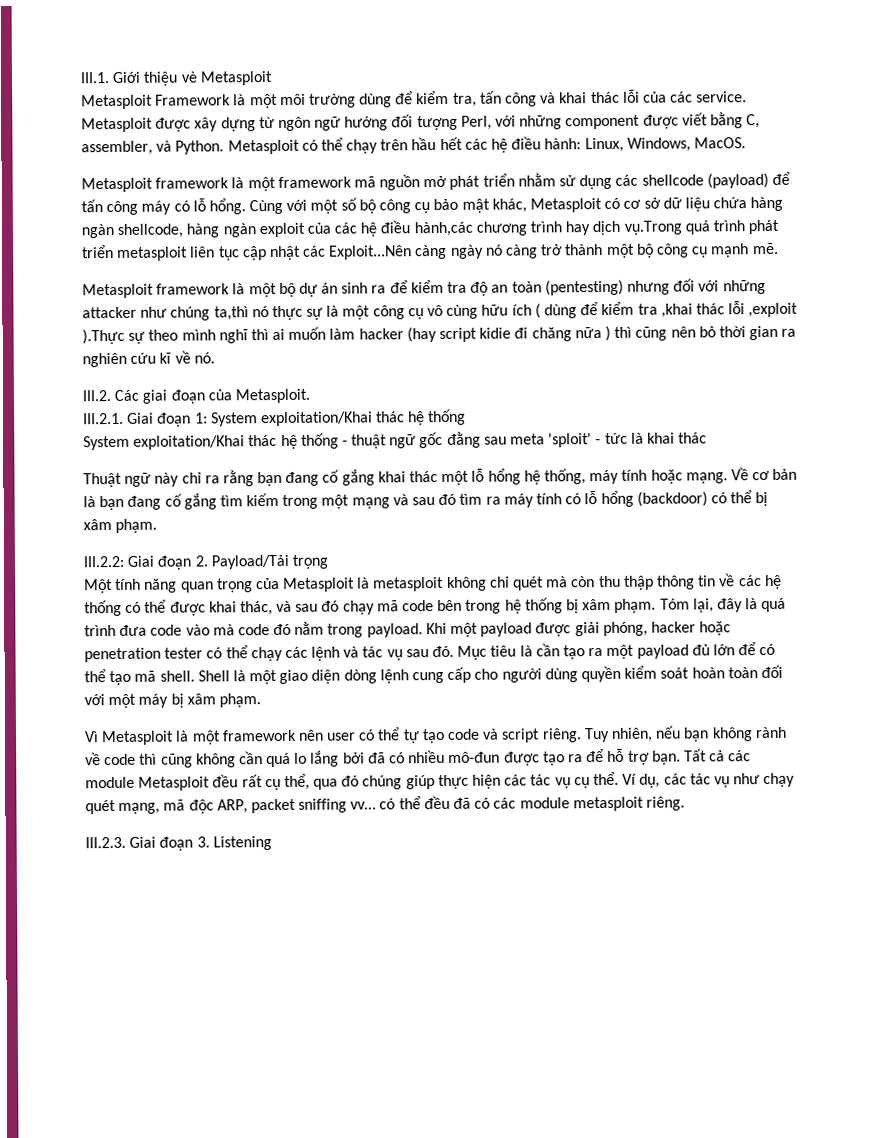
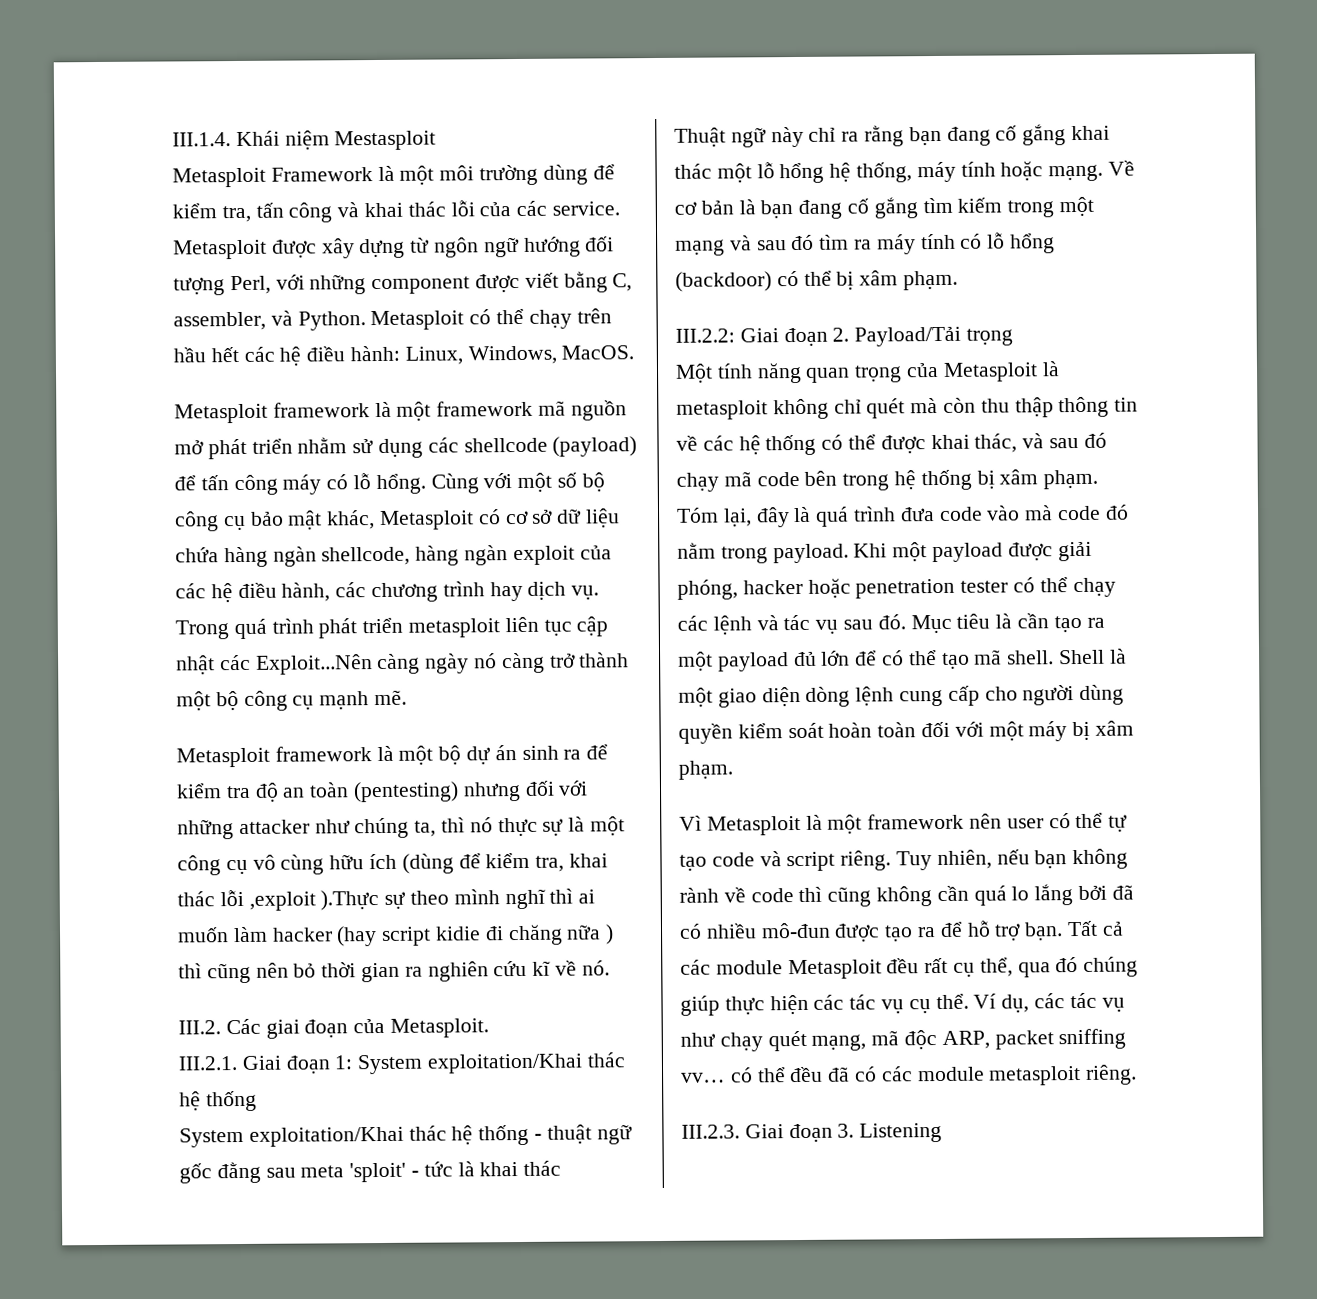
[80,71,273,86] III.1. Giới thiệu vè Metasploit -> [172,130,437,151] III.1.4. Khái niệm Mestasploit
[413,221,473,237] hành,các -> [281,582,367,602] hành, các
[623,220,682,235] vụ.Trong -> [571,585,600,600] [175,620,229,640] vụ. Trong
[213,306,249,321] ta,thì -> [414,817,466,837] ta, thì
[534,301,693,319] ( dùng để kiểm tra ,khai -> [401,852,609,874] (dùng để kiểm tra, khai

